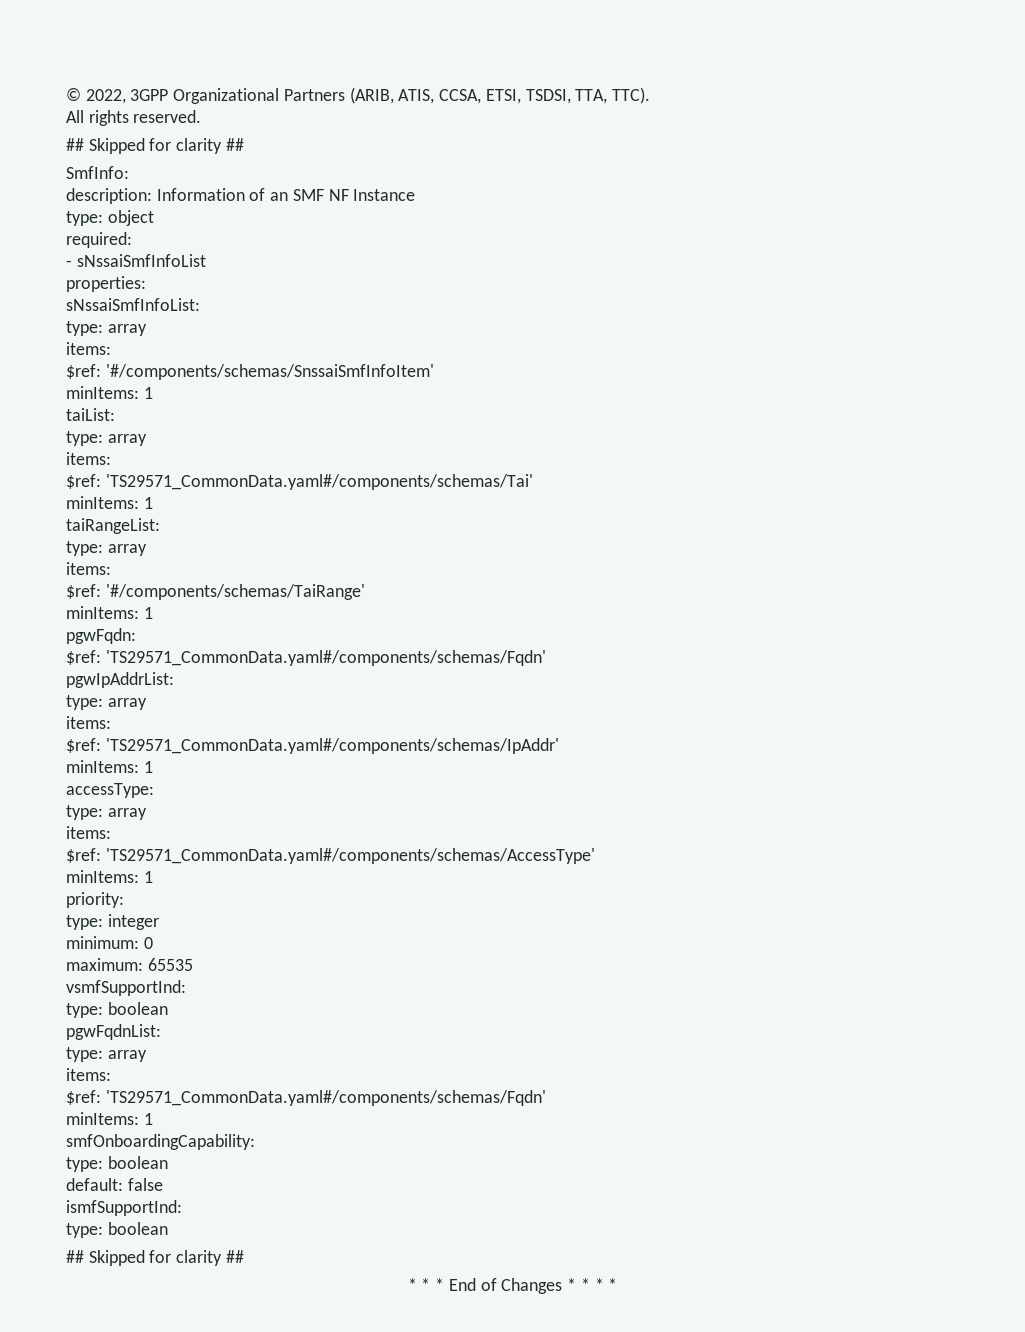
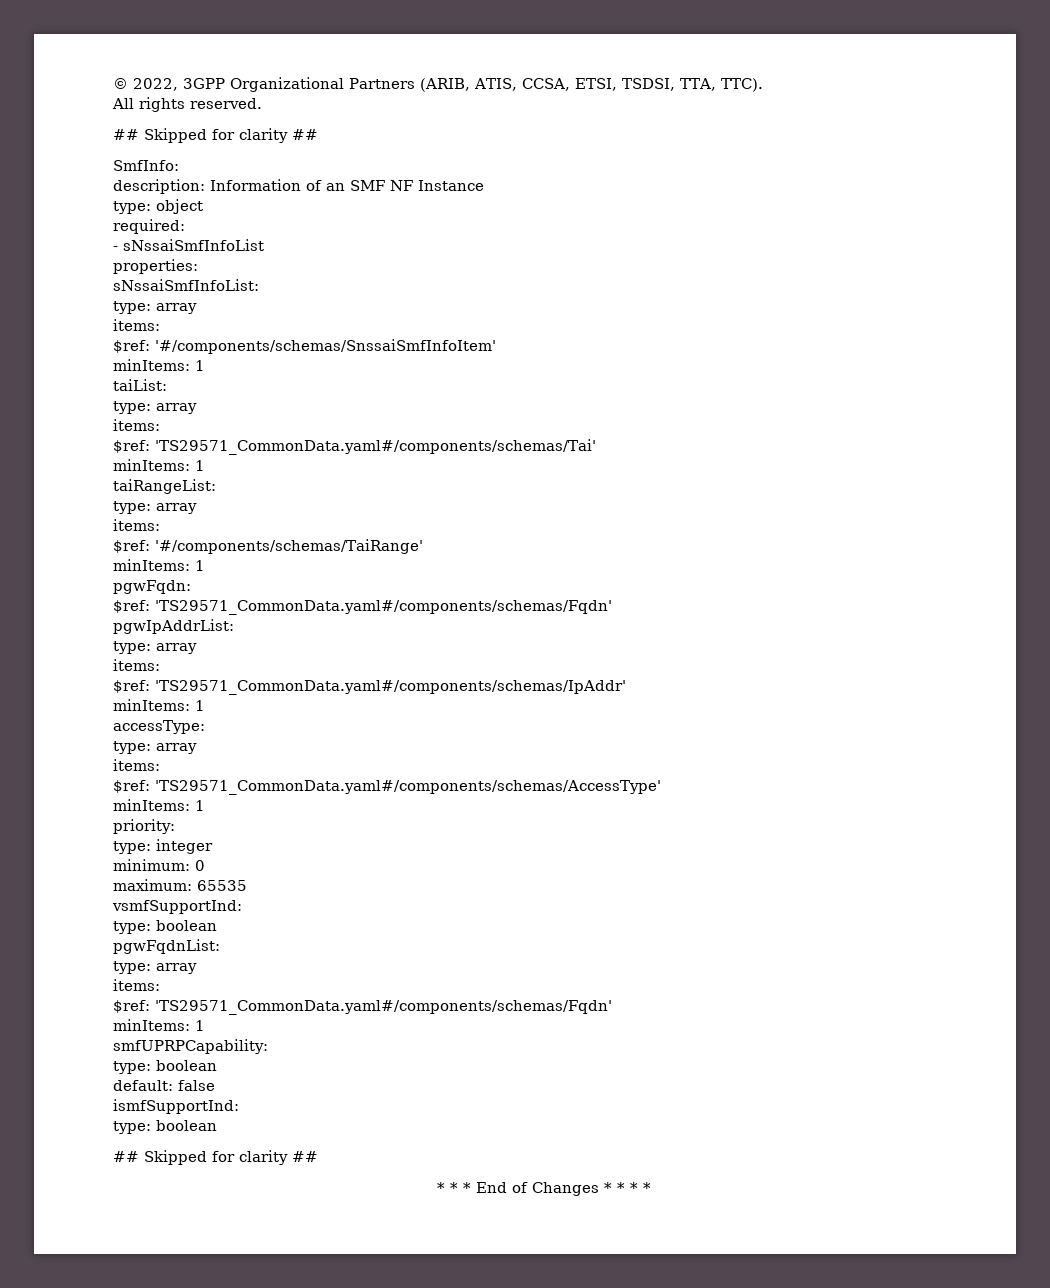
[66,1134,255,1150] smfOnboardingCapability: -> [113,1039,268,1054] smfUPRPCapability:

